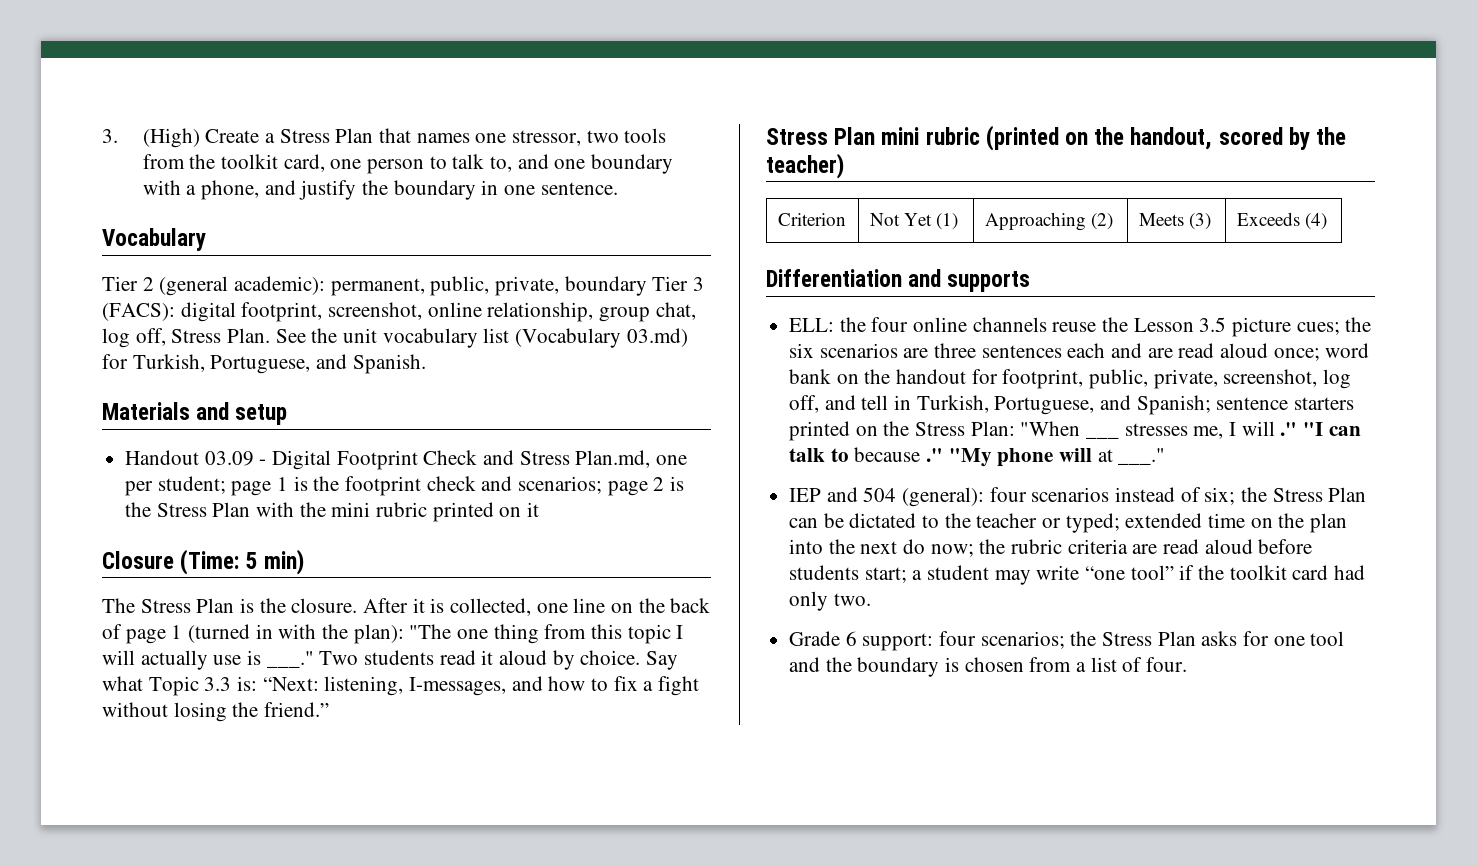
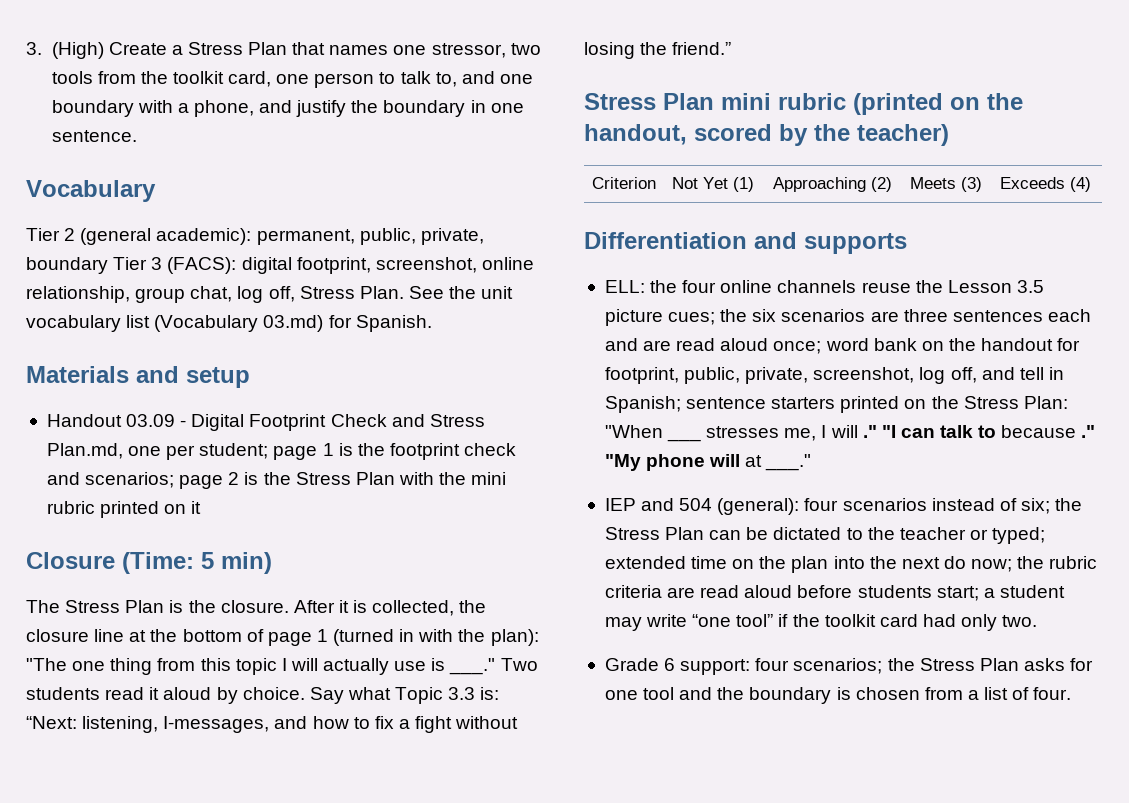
[132,354,348,374] Turkish, Portuguese, and -> (352, 321) none
[536,598,711,613] one line on the back -> [459,600,487,613] [26,629,242,642] the closure line at the bottom
[916,395,1132,415] Turkish, Portuguese, and -> (1064, 373) none

